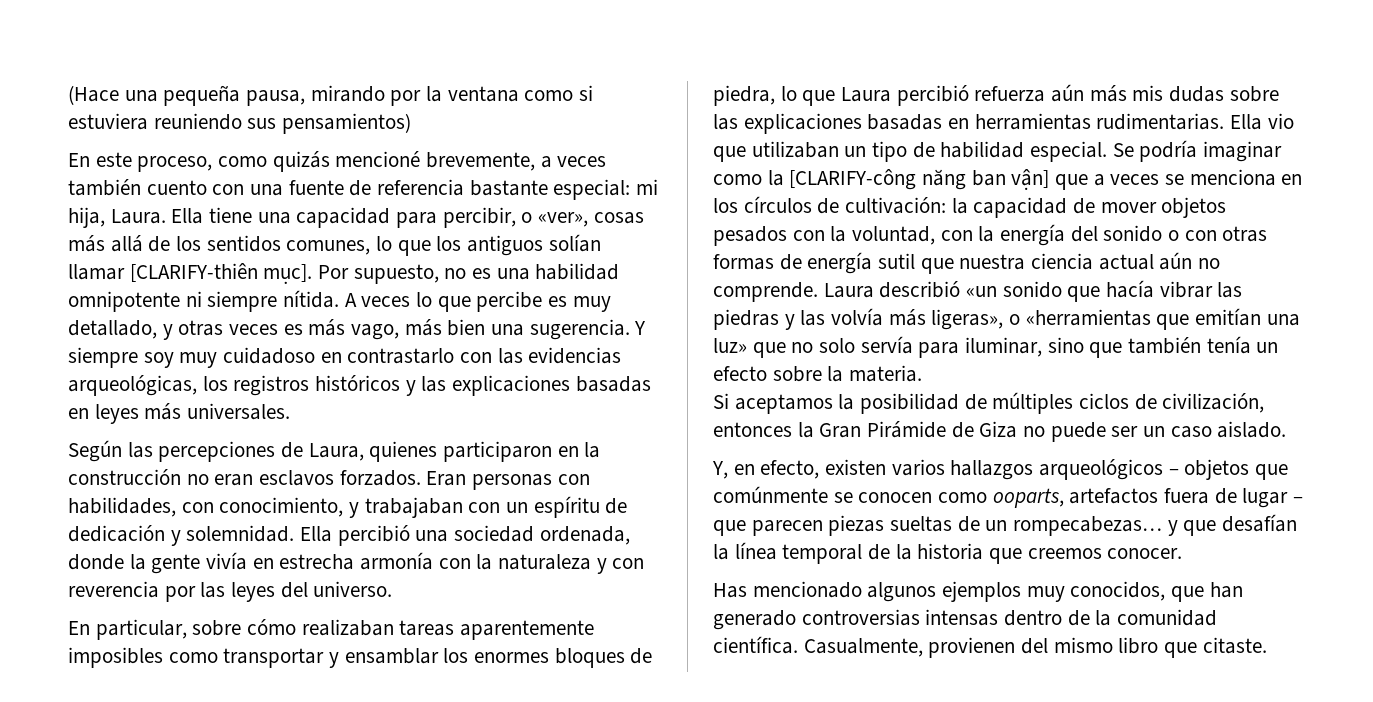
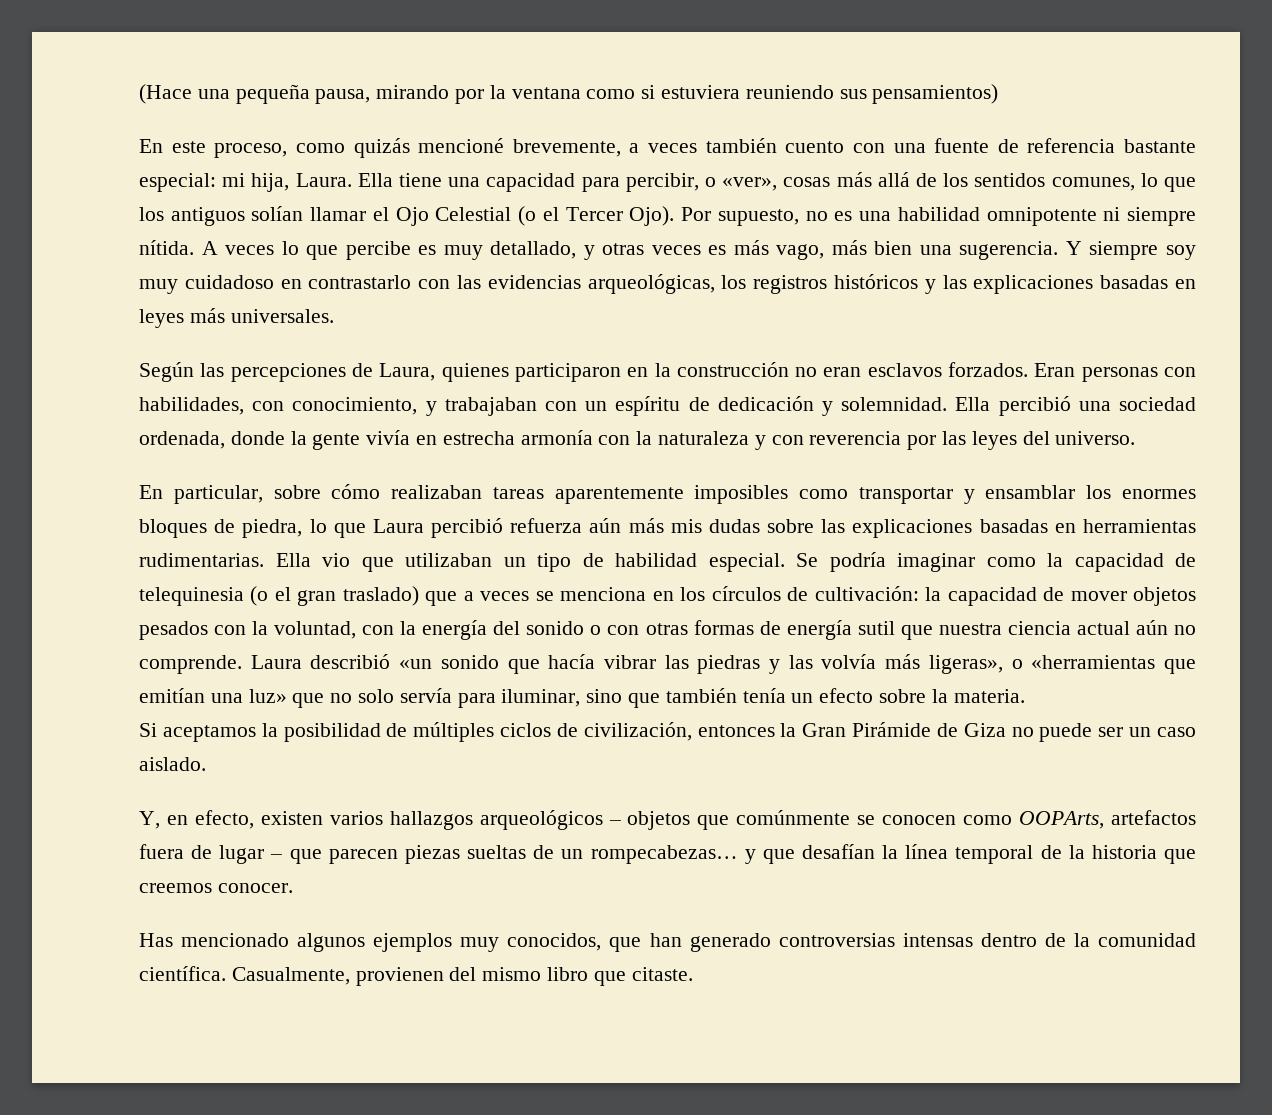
[129,263,313,284] [CLARIFY-thiên mục]. -> [372,206,675,226] el Ojo Celestial (o el Tercer Ojo).
[789,169,1050,190] [CLARIFY-công năng ban vận] -> [1074,553,1196,572] [139,586,419,606] capacidad de telequinesia (o el gran traslado)
[992,488,1064,508] ooparts, -> [1019,811,1105,829] OOPArts,

